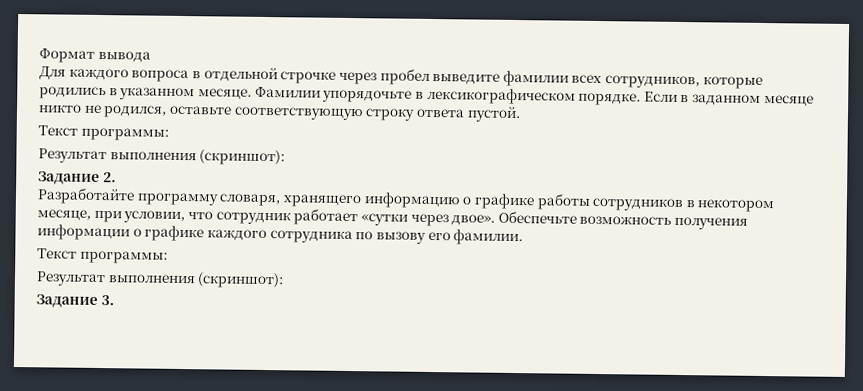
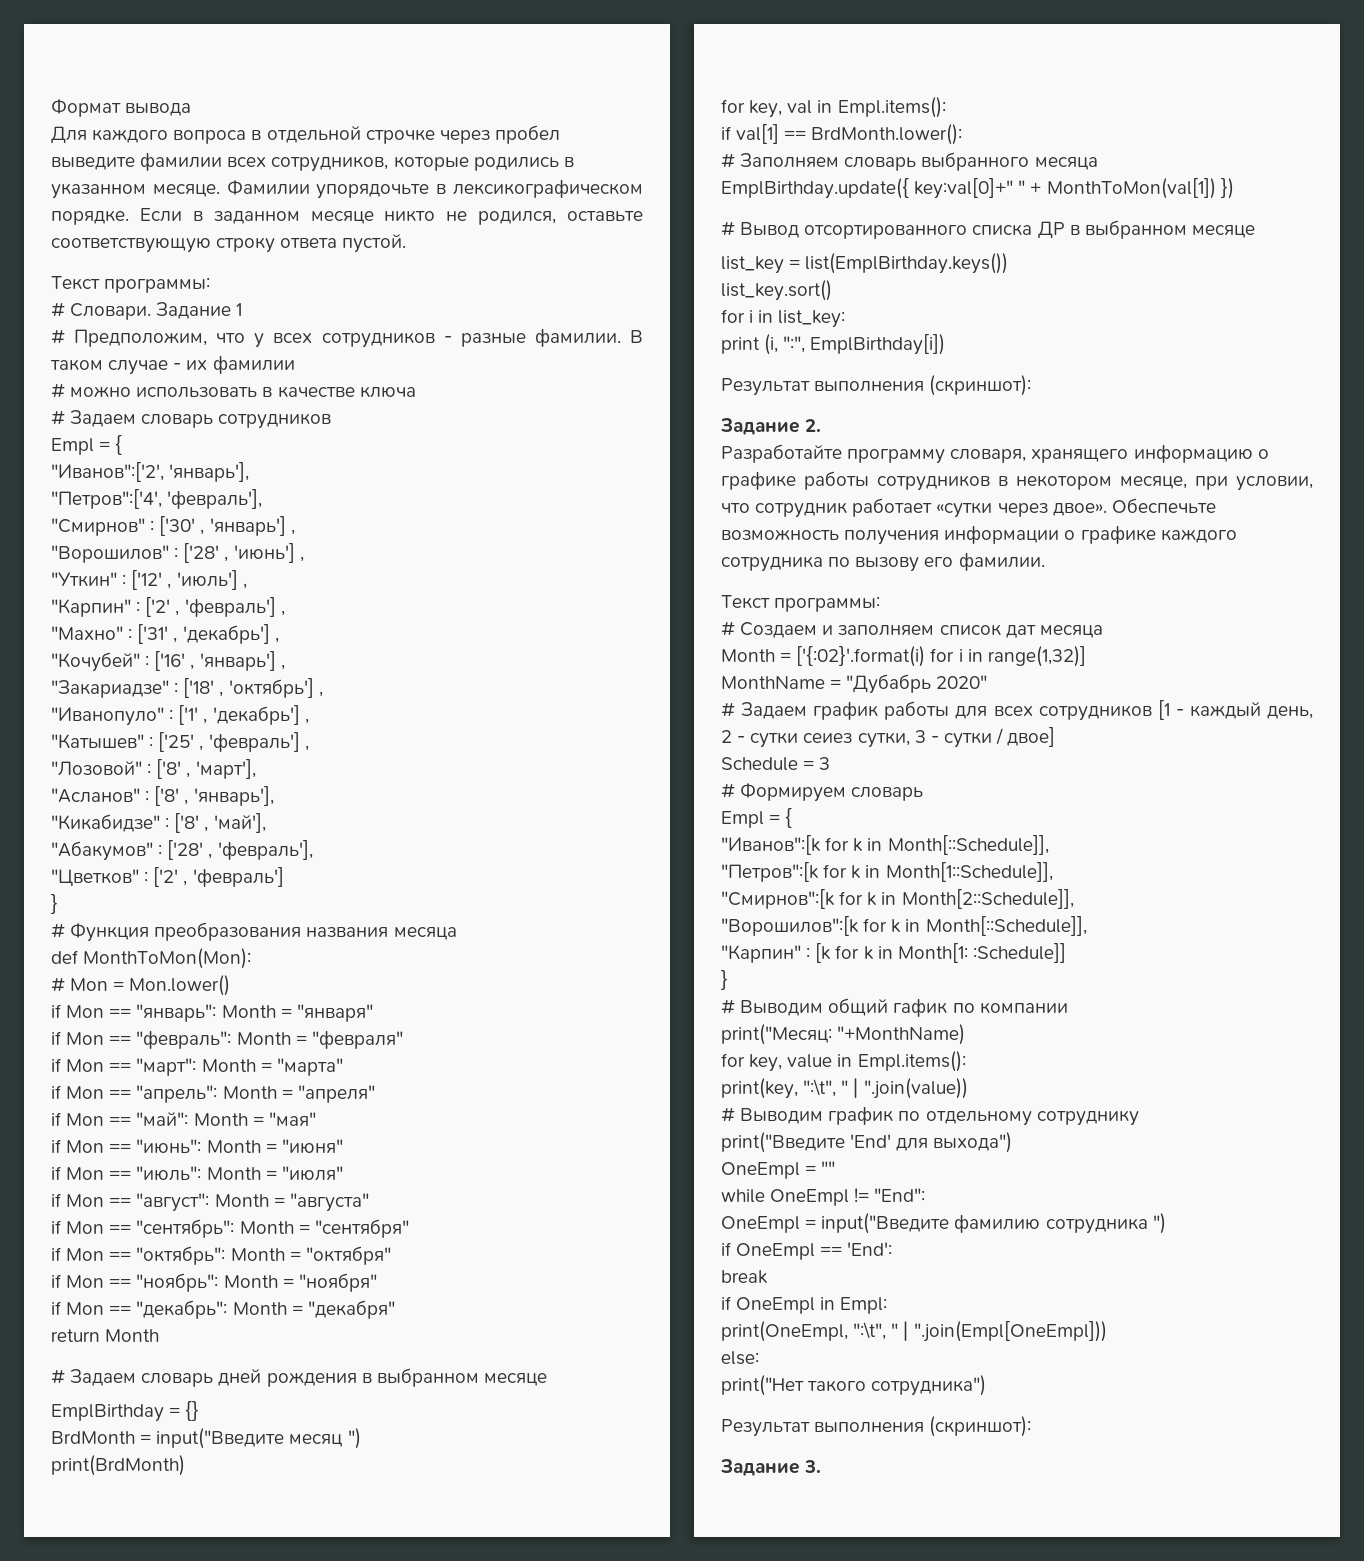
(169, 134) none -> [51,302,243,320] [51,328,644,348] [50,355,295,375] [51,383,416,398] [51,410,332,429] [51,435,123,455] [51,462,250,482] [51,489,263,509] [51,516,295,536] [51,543,304,563] [51,570,247,590] [51,597,285,617] [51,624,279,644] [51,651,285,672] [51,678,323,698] [51,705,309,726] [51,732,309,752] [51,759,256,779] [51,786,274,806] [51,813,266,833] [51,840,313,861] [51,867,284,887] [51,894,58,914] [51,922,457,942] [51,948,252,969] [51,975,231,996] [51,1004,373,1022] [51,1030,403,1049] [51,1058,343,1076] [51,1085,375,1103] [51,1112,316,1127] [51,1139,343,1154] [51,1166,343,1181] [51,1193,369,1212] [51,1219,409,1238] [51,1246,391,1265] [51,1273,377,1292] [51,1300,395,1319] [51,1329,160,1342] [51,1368,547,1387] [51,1401,200,1422] [51,1428,361,1449] [51,1455,185,1476] [721,97,946,118] [721,124,963,145] [721,152,1098,171] [721,178,1234,199] [721,220,1255,239] [721,253,1009,274] [721,280,832,301] [721,309,846,328] [721,334,946,355] // # Словари. Задание 1 // # Предположим, что у всех сотрудников - разные фамилии. В таком случае - их фамилии // # можно использовать в качестве ключа // # Задаем словарь сотрудников // Empl = { // "Иванов":['2', 'январь'], // "Петров":['4', 'февраль'], // "Смирнов" : ['30' , 'январь'] , // "Ворошилов" : ['28' , 'июнь'] , // "Уткин" : ['12' , 'июль'] , // "Карпин" : ['2' , 'февраль'] , // "Махно" : ['31' , 'декабрь'] , // "Кочубей" : ['16' , 'январь'] , // "Закариадзе" : ['18' , 'октябрь'] , // "Иванопуло" : ['1' , 'декабрь'] , // "Катышев" : ['25' , 'февраль'] , // "Лозовой" : ['8' , 'март'], // "Асланов" : ['8' , 'январь'], // "Кикабидзе" : ['8' , 'май'], // "Абакумов" : ['28' , 'февраль'], // "Цветков" : ['2' , 'февраль'] // } // # Функция преобразования названия месяца // def MonthToMon(Mon): // # Mon = Mon.lower() // if Mon == "январь": Month = "января" // if Mon == "февраль": Month = "февраля" // if Mon == "март": Month = "марта" // if Mon == "апрель": Month = "апреля" // if Mon == "май": Month = "мая" // if Mon == "июнь": Month = "июня" // if Mon == "июль": Month = "июля" // if Mon == "август": Month = "августа" // if Mon == "сентябрь": Month = "сентября" // if Mon == "октябрь": Month = "октября" // if Mon == "ноябрь": Month = "ноября" // if Mon == "декабрь": Month = "декабря" // return Month // # Задаем словарь дней рождения в выбранном месяце // EmplBirthday = {} // BrdMonth = input("Введите месяц ") // print(BrdMonth) // for key, val in Empl.items(): // if val[1] == BrdMonth.lower(): // # Заполняем словарь выбранного месяца // EmplBirthday.update({ key:val[0]+" " + MonthToMon(val[1]) }) // # Вывод отсортированного списка ДР в выбранном месяце // list_key = list(EmplBirthday.keys()) // list_key.sort() // for i in list_key: // print (i, ":", EmplBirthday[i])
(168, 257) none -> [721,621,1103,638] [721,646,1086,667] [721,674,988,694] [721,700,1313,721] [721,727,1056,748] [721,757,831,771] [721,783,924,802] [721,808,793,828] [721,835,1049,855] [721,862,1053,882] [721,889,1074,909] [721,916,1087,936] [721,943,1066,963] [721,970,728,990] [721,998,1068,1017] [721,1024,966,1045] [721,1051,966,1072] [721,1078,968,1099] [721,1106,1139,1126] [721,1132,1013,1153] [721,1161,836,1179] [721,1188,926,1206] [721,1213,1166,1234] [721,1242,893,1260] [721,1270,768,1284] [721,1296,888,1314] [721,1321,1107,1342] [721,1351,759,1365] [721,1375,987,1396] // # Создаем и заполняем список дат месяца // Month = ['{:02}'.format(i) for i in range(1,32)] // MonthName = "Дубабрь 2020" // # Задаем график работы для всех сотрудников [1 - каждый день, 2 - сутки сеиез сутки, 3 - сутки / двое] // Schedule = 3 // # Формируем словарь // Empl = { // "Иванов":[k for k in Month[::Schedule]], // "Петров":[k for k in Month[1::Schedule]], // "Смирнов":[k for k in Month[2::Schedule]], // "Ворошилов":[k for k in Month[::Schedule]], // "Карпин" : [k for k in Month[1: :Schedule]] // } // # Выводим общий гафик по компании // print("Месяц: "+MonthName) // for key, value in Empl.items(): // print(key, ":\t", " | ".join(value)) // # Выводим график по отдельному сотруднику // print("Введите 'End' для выхода") // OneEmpl = "" // while OneEmpl != "End": // OneEmpl = input("Введите фамилию сотрудника ") // if OneEmpl == 'End': // break // if OneEmpl in Empl: // print(OneEmpl, ":\t", " | ".join(Empl[OneEmpl])) // else: // print("Нет такого сотрудника")

